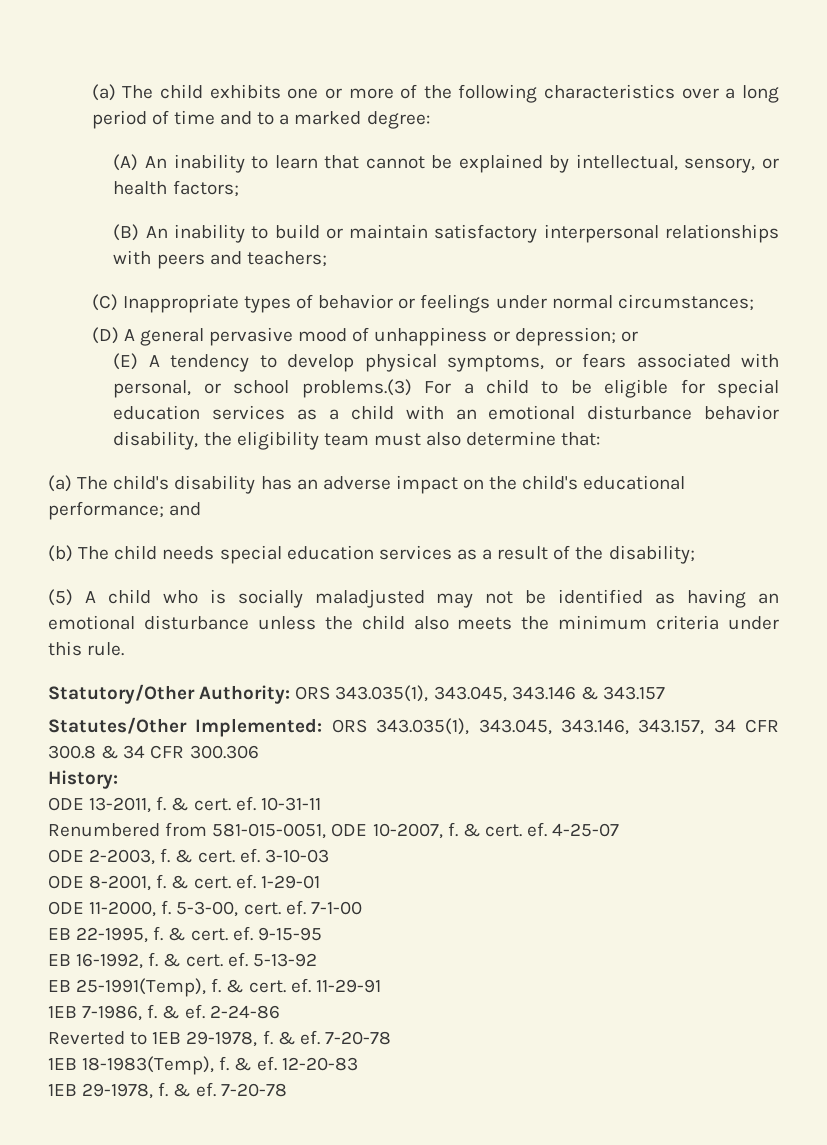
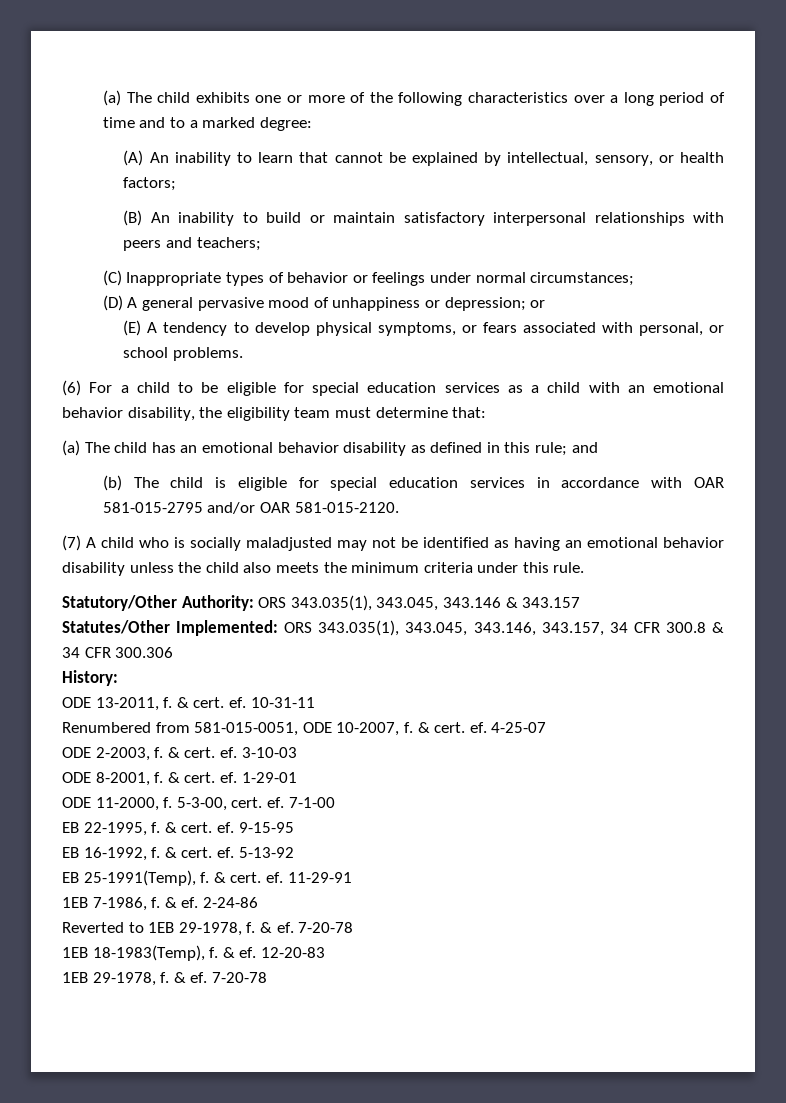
[301,379,412,398] problems.(3) -> [172,347,243,361] [62,380,81,396] problems. // (6)
[587,405,693,420] disturbance -> (724, 387) none
[426,432,462,446] also -> (371, 412) none
[113,475,686,494] [48,501,202,520] [48,545,695,564] [48,589,73,606] child's disability has an adverse impact on the child's educational performance; and // (b) The child needs special education services as a result of the disability; // (5) -> [114,442,598,456] [102,475,724,491] [102,502,399,514] [62,535,81,551] child has an emotional behavior disability as defined in this rule; and // (b) The child is eligible for special education services in accordance with OAR 581-015-2795 and/or OAR 581-015-2120. // (7)
[143,615,249,630] disturbance -> [663,537,724,548] [62,562,125,576] behavior disability

